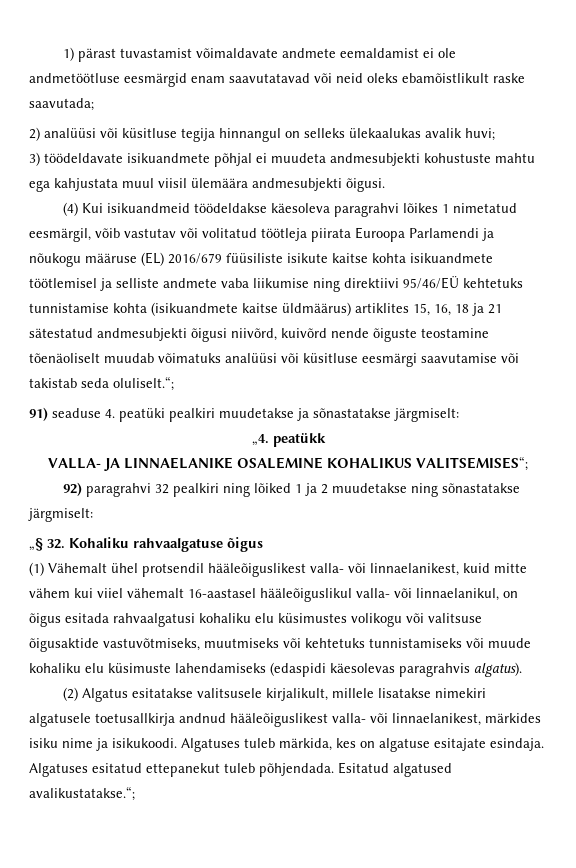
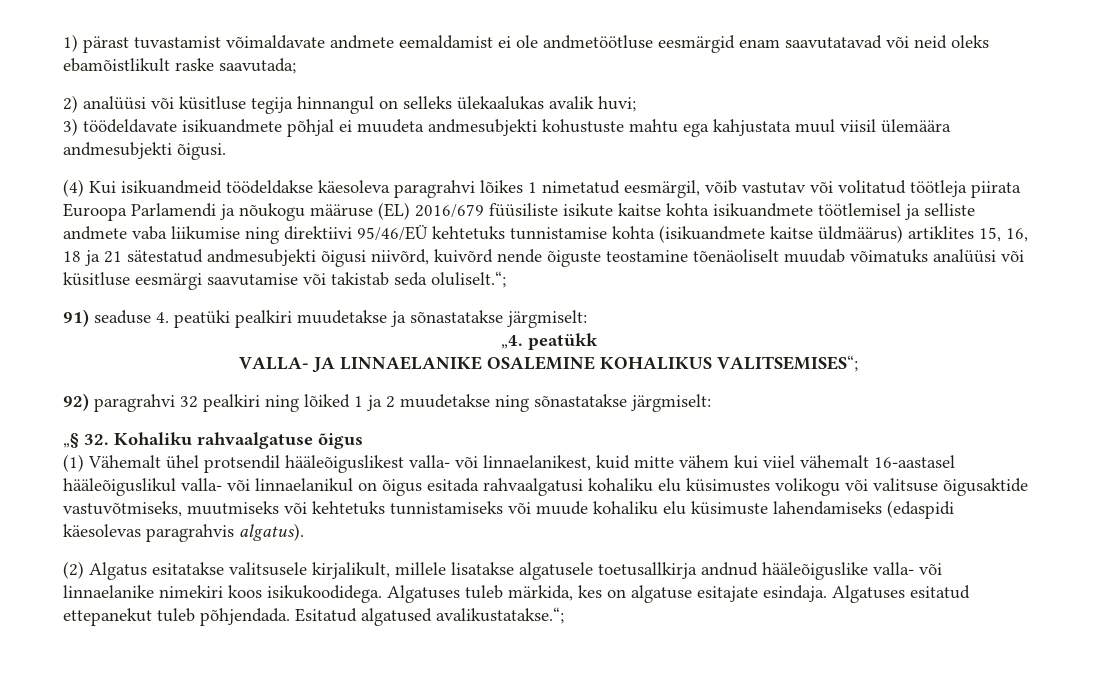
[416,588,499,601] linnaelanikul, -> [255,478,353,492] linnaelanikul
[434,688,486,698] nimekiri -> (514, 568) none
[230,713,541,727] [29,738,177,751] hääleõiguslikest valla- või linnaelanikest, märkides isiku nime ja isikukoodi. -> [762,562,942,580] [63,585,382,603] hääleõiguslike valla- või linnaelanike nimekiri koos isikukoodidega.

